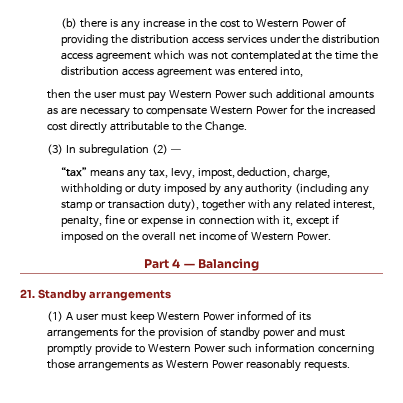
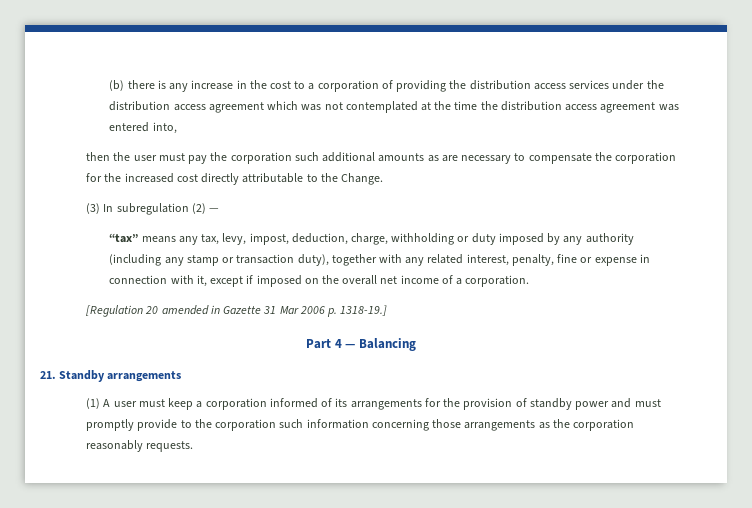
[256,19,335,28] Western Power -> [308,80,379,92] a corporation
[168,90,247,99] Western Power -> [210,152,292,164] the corporation
[209,106,288,115] Western Power -> [594,152,677,164] the corporation
[251,232,332,241] Western Power. -> [456,275,530,287] [86,305,388,317] a corporation. // [Regulation 20 amended in Gazette 31 Mar 2006 p. 1318-19.]
[156,312,235,321] Western Power -> [196,398,267,410] a corporation
[148,344,226,353] Western Power -> [194,419,277,431] the corporation
[166,360,244,369] Western Power -> [552,419,635,431] the corporation

